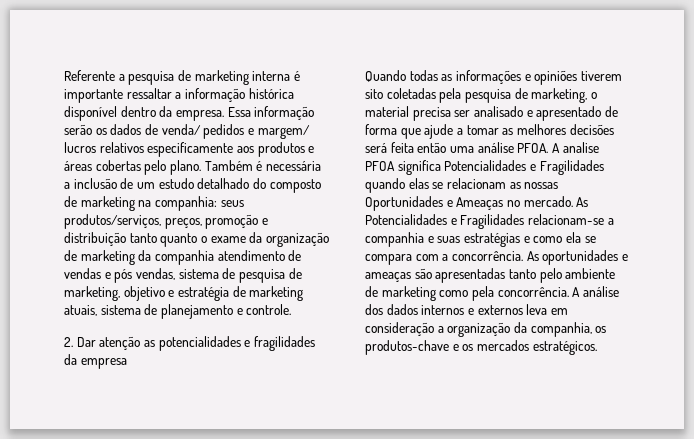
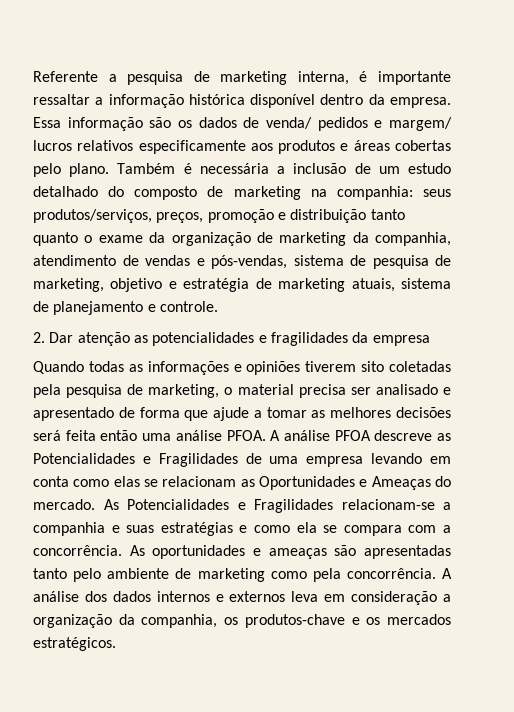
[252,71,291,81] interna -> [297,71,349,85] interna,
[64,124,92,135] serão -> [149,117,172,128] são
[154,250,214,265] companhia -> [375,232,451,246] companhia,
[114,268,175,283] pós vendas, -> [211,255,287,269] pós-vendas,
[562,142,599,153] [365,160,604,175] [365,178,405,193] analise PFOA significa Potencialidades e Fragilidades quando -> [283,430,451,441] [33,453,451,467] [33,476,110,487] análise PFOA descreve as Potencialidades e Fragilidades de uma empresa levando em conta como
[524,182,559,189] nossas -> (255, 483) none
[506,200,520,207] no -> [434,476,451,487] do

